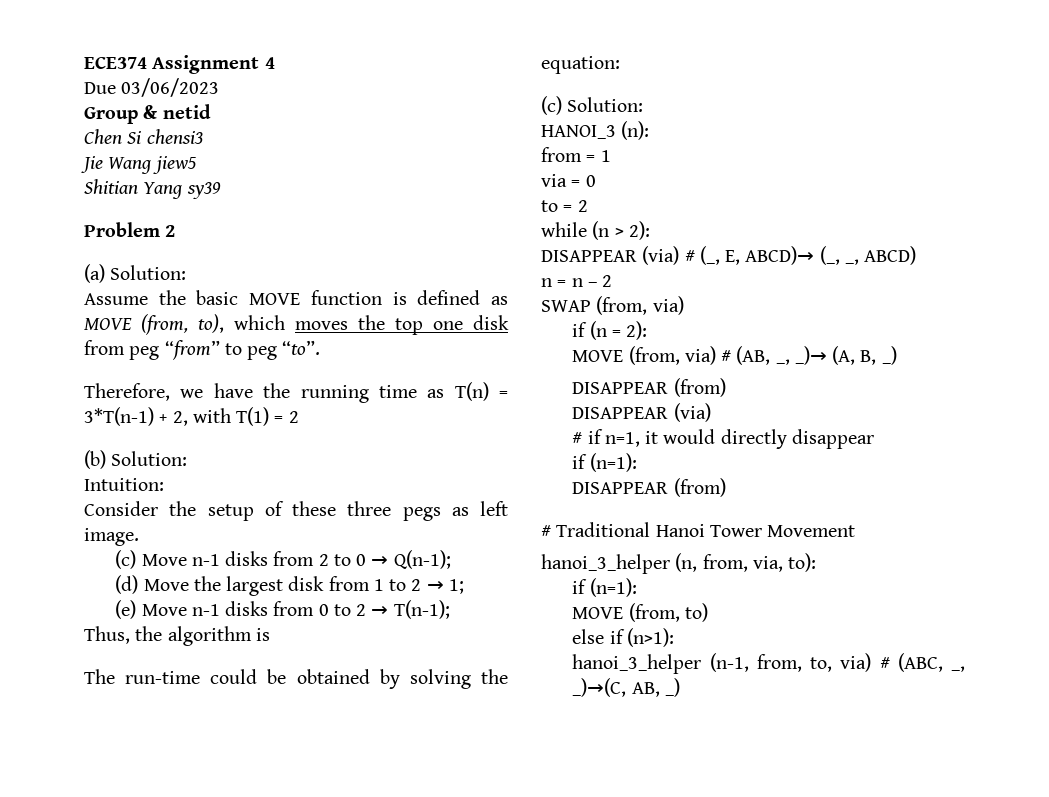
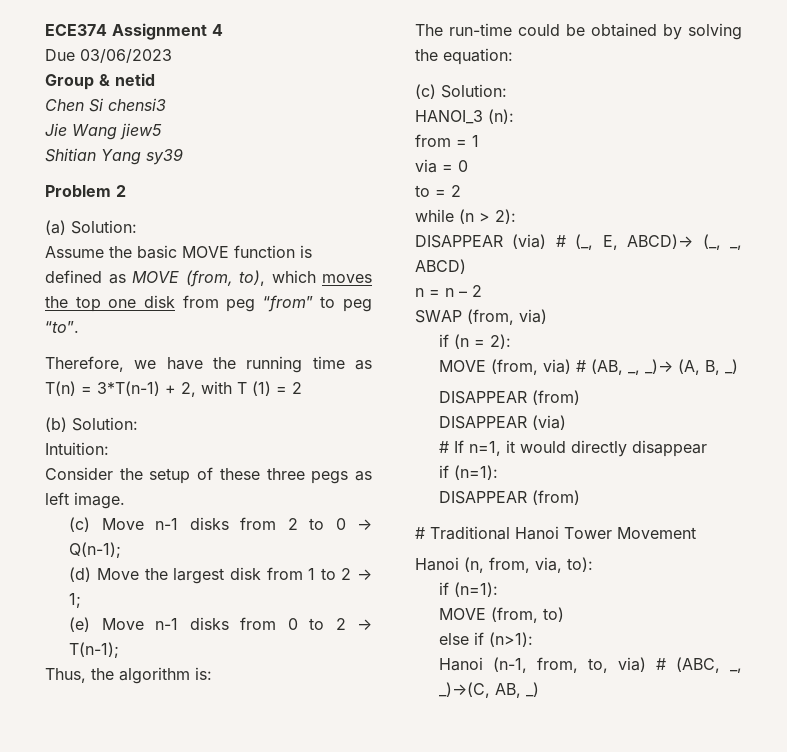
[236,407,270,426] T(1) -> [237,381,271,396] T (1)
[255,628,270,641] is -> [195,667,212,680] is:
[587,429,603,444] if -> [454,440,465,453] If
[541,554,670,574] hanoi_3_helper -> [415,557,459,571] Hanoi
[572,654,702,674] hanoi_3_helper -> [439,657,484,671] Hanoi

